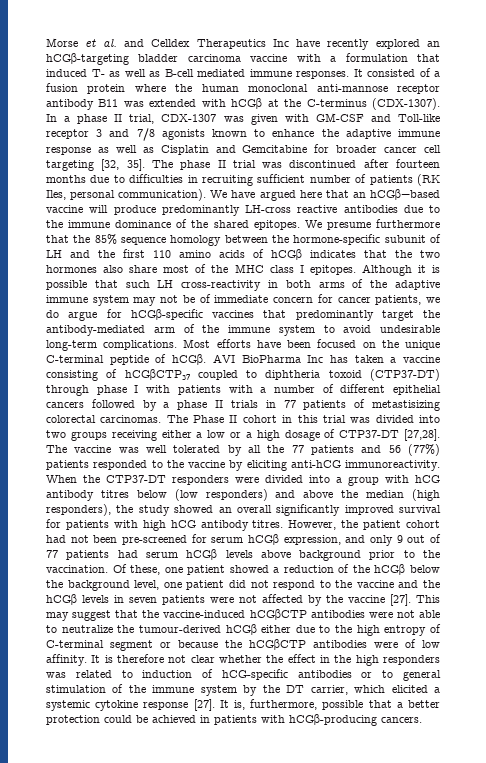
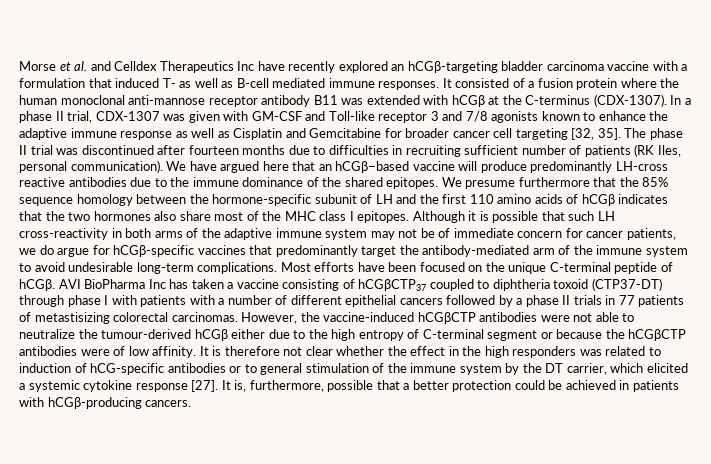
[166,415,441,423] [46,429,440,441] [46,444,440,456] [46,460,440,471] [46,475,440,486] [46,489,441,501] [46,504,441,516] [46,519,440,531] [46,534,442,546] [46,549,441,561] [46,564,440,575] [46,580,440,591] [46,594,440,606] [46,610,139,621] The Phase II cohort in this trial was divided into two groups receiving either a low or a high dosage of CTP37-DT [27,28]. The vaccine was well tolerated by all the 77 patients and 56 (77%) patients responded to the vaccine by eliciting anti-hCG immunoreactivity. When the CTP37-DT responders were divided into a group with hCG antibody titres below (low responders) and above the median (high responders), the study showed an overall significantly improved survival for patients with high hCG antibody titres. However, the patient cohort had not been pre-screened for serum hCGβ expression, and only 9 out of 77 patients had serum hCGβ levels above background prior to the vaccination. Of these, one patient showed a reduction of the hCGβ below the background level, one patient did not respond to the vaccine and the hCGβ levels in seven patients were not affected by the vaccine [27]. This may suggest that -> [241,312,298,324] However,

